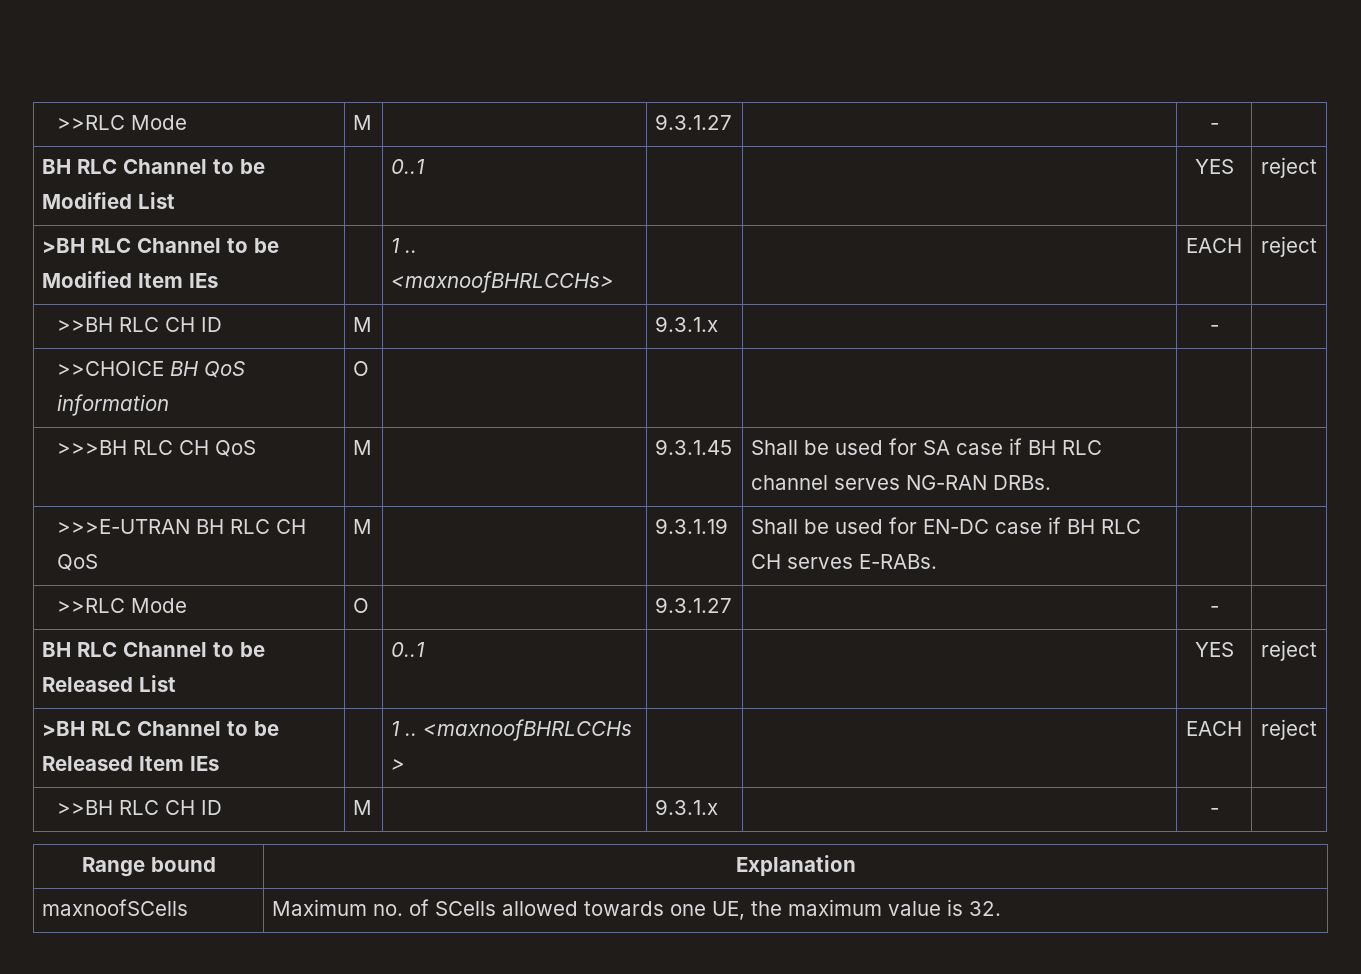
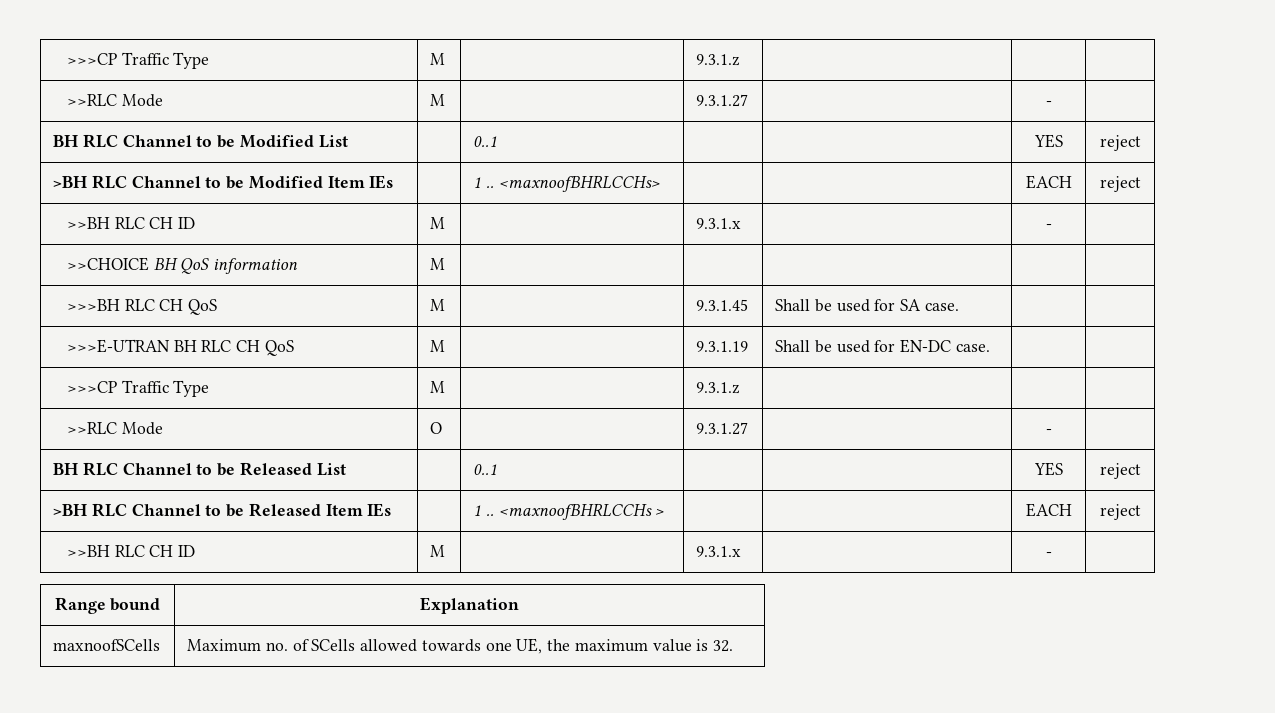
(56, 122) none -> [66,52,210,69] [430,53,446,65] [696,54,741,66] >>>CP Traffic Type | M | | 9.3.1.z | | | //
[353,361,370,376] O -> [430,258,446,270] M
[956,438,1103,455] [751,475,1052,490] case if BH RLC channel serves NG-RAN DRBs. -> [924,303,959,311] case.
[995,517,1142,534] [751,554,938,569] case if BH RLC CH serves E-RABs. -> [955,344,990,352] [66,380,210,397] [430,381,446,393] [696,382,741,394] case. | | // >>>CP Traffic Type | M | | 9.3.1.z |

